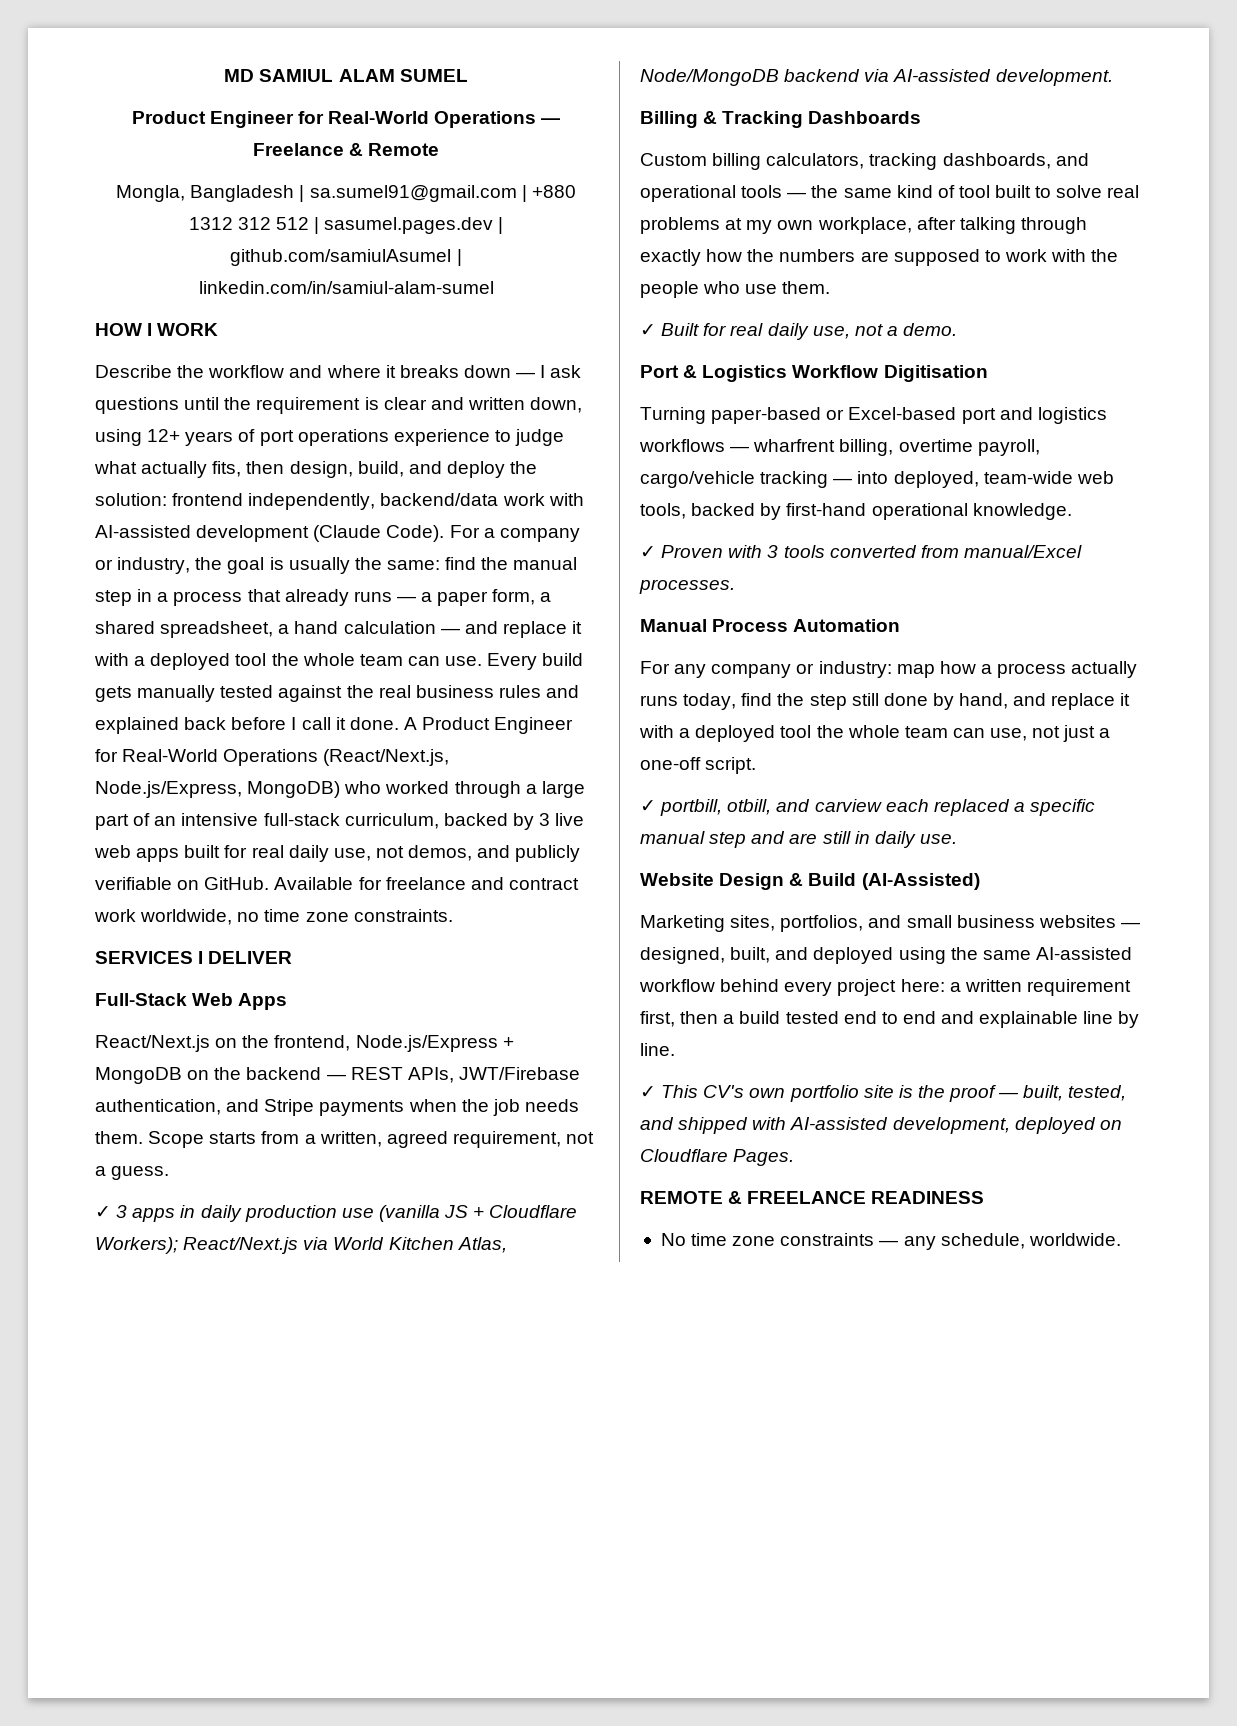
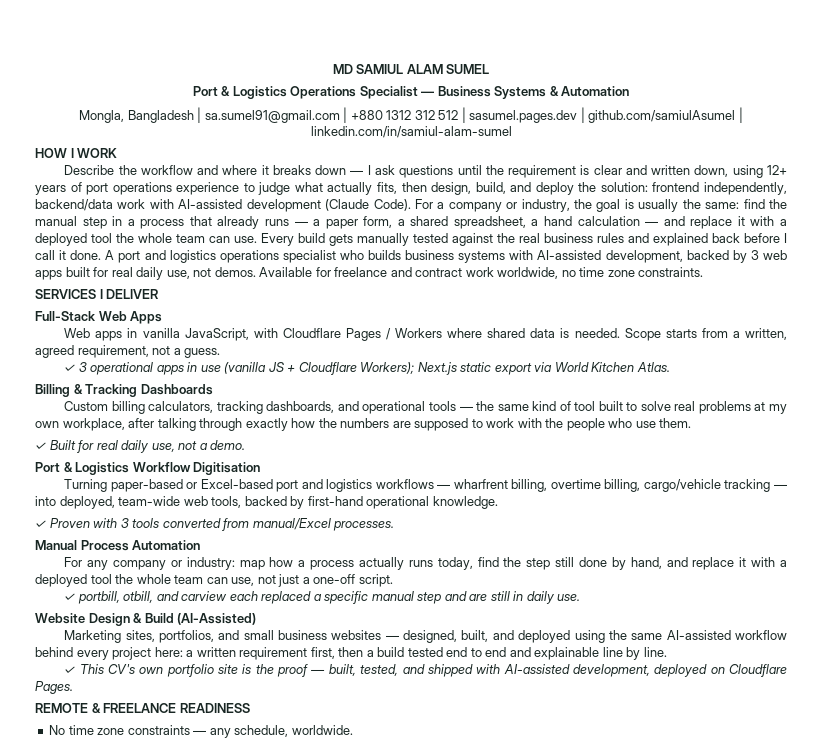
[131,111,561,128] [252,143,440,156] Product Engineer for Real-World Operations — Freelance & Remote -> [192,86,630,99] Port & Logistics Operations Specialist — Business Systems & Automation
[422,717,574,734] [95,749,450,766] [95,781,585,798] [95,813,439,830] Product Engineer for Real-World Operations (React/Next.js, Node.js/Express, MongoDB) who worked through a large part of an intensive full-stack curriculum, -> [118,250,683,263] port and logistics operations specialist who builds business systems with AI-assisted development,
[555,813,585,826] live -> (759, 255) none
[408,845,581,862] [95,877,270,890] demos, and publicly verifiable on GitHub. -> [214,267,256,277] demos.
[95,1035,514,1052] [95,1067,580,1084] [95,1099,579,1116] [95,1131,143,1144] React/Next.js on the frontend, Node.js/Express + MongoDB on the backend — REST APIs, JWT/Firebase authentication, and Stripe payments when the job needs them. -> [64,328,620,341] Web apps in vanilla JavaScript, with Cloudflare Pages / Workers where shared data is needed.
[132,1205,337,1222] apps in daily production -> [90,362,198,375] operational apps in
[183,1237,507,1254] [640,69,1113,86] React/Next.js via World Kitchen Atlas, Node/MongoDB backend via AI-assisted development. -> [417,362,670,375] Next.js static export via World Kitchen Atlas.
[977,439,1040,456] payroll, -> [604,479,641,492] billing,

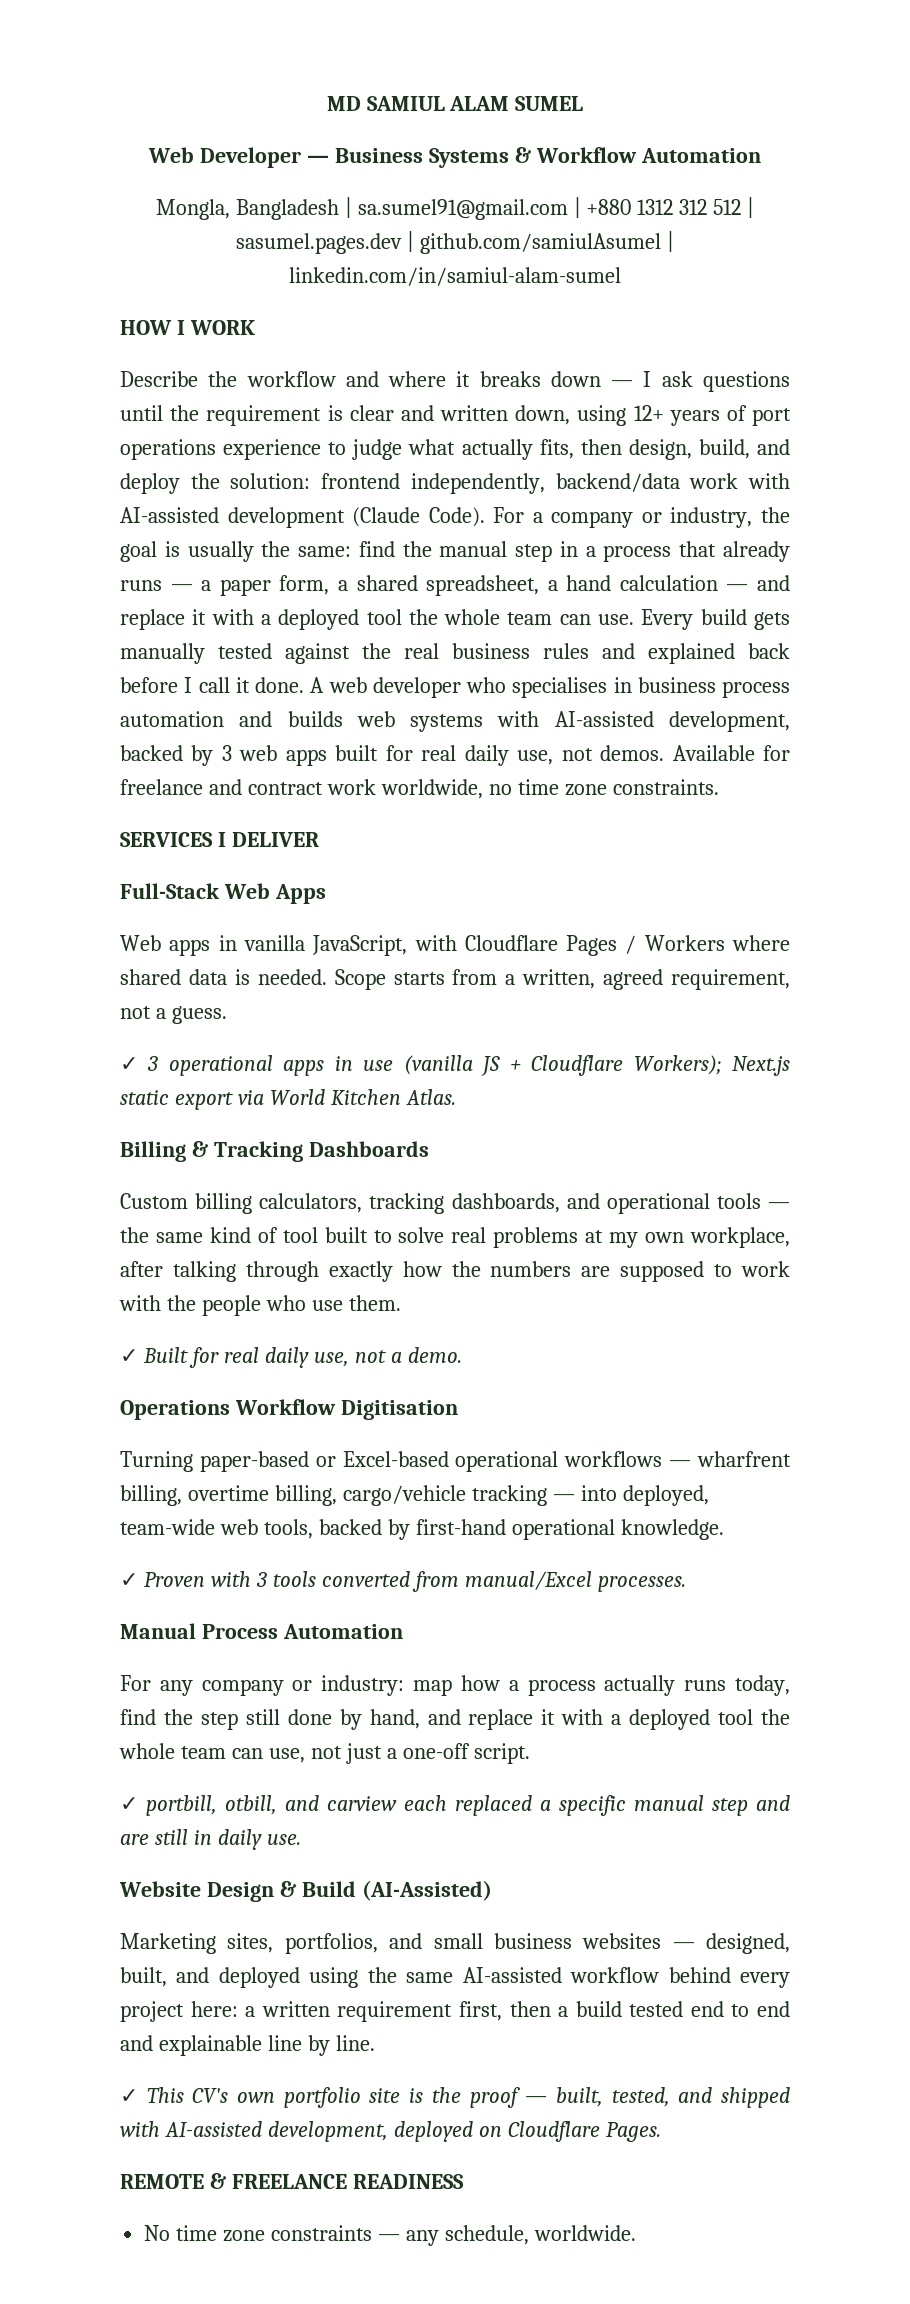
[192,86,418,99] Port & Logistics Operations Specialist -> [148,147,302,168] Web Developer
(559, 91) none -> [535,147,637,163] Workflow
[118,250,455,263] port and logistics operations specialist who builds business -> [328,677,790,698] [120,711,395,727] web developer who specialises in business process automation and builds web
[35,462,130,475] Port & Logistics -> [120,1400,230,1420] Operations
[276,479,373,492] port and logistics -> [455,1451,559,1472] operational

